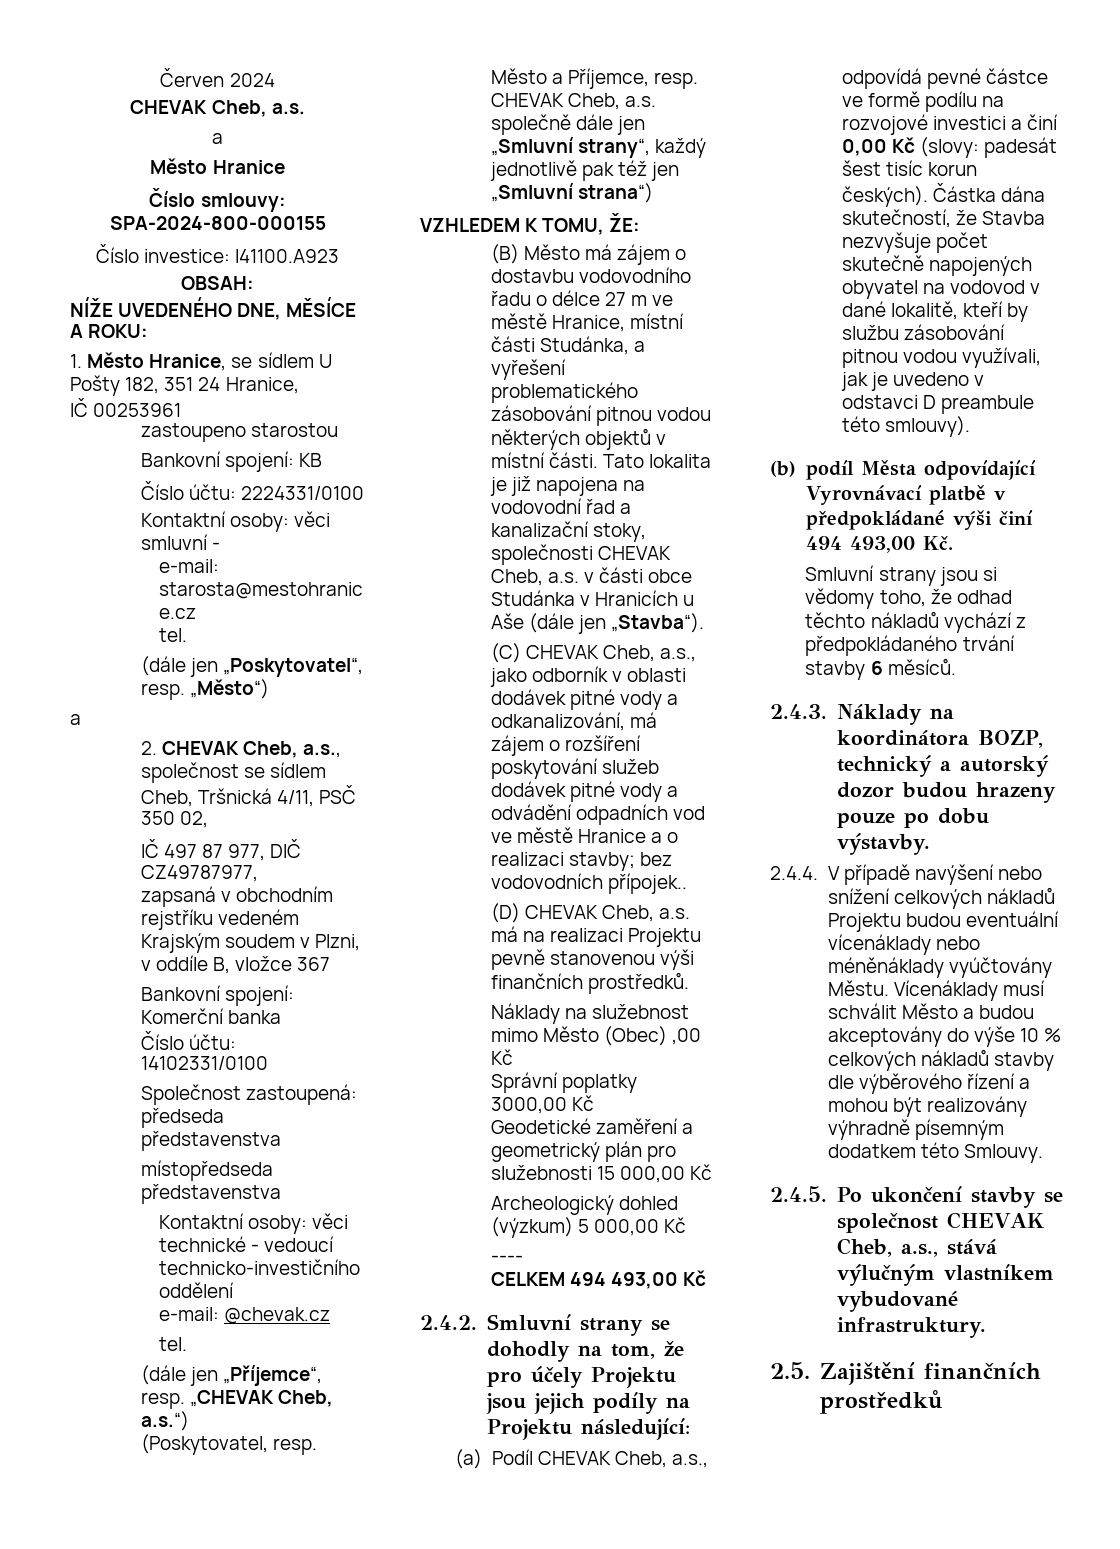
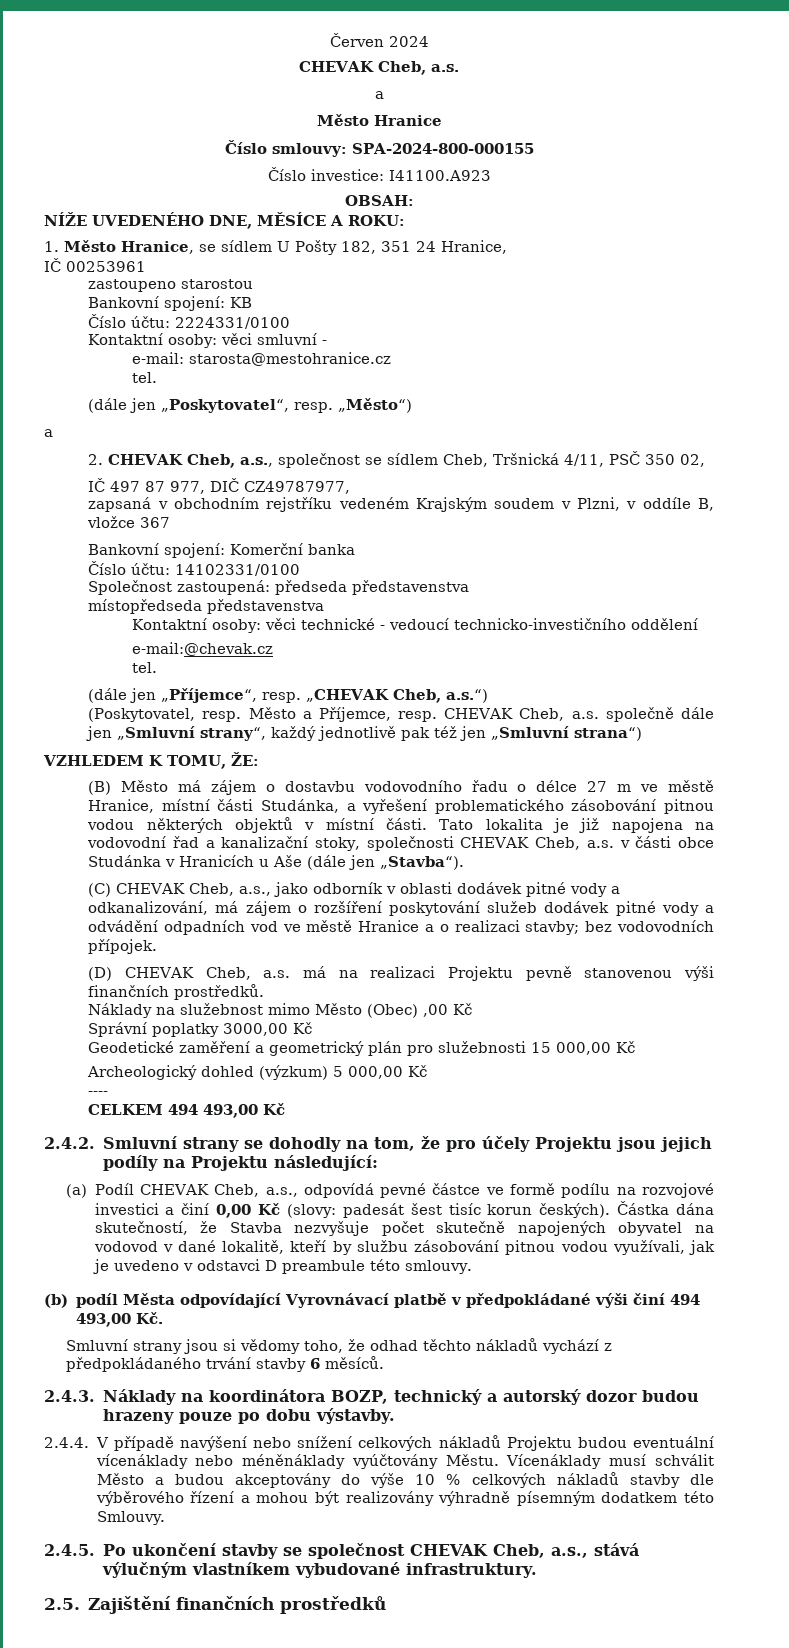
[158,1307,330,1324] e-mail: @chevak.cz -> [132,642,274,656] e-mail:@chevak.cz
[607,873,687,894] přípojek.. -> [88,939,158,954] přípojek.
[885,416,971,437] smlouvy). -> [404,1260,472,1274] smlouvy.

